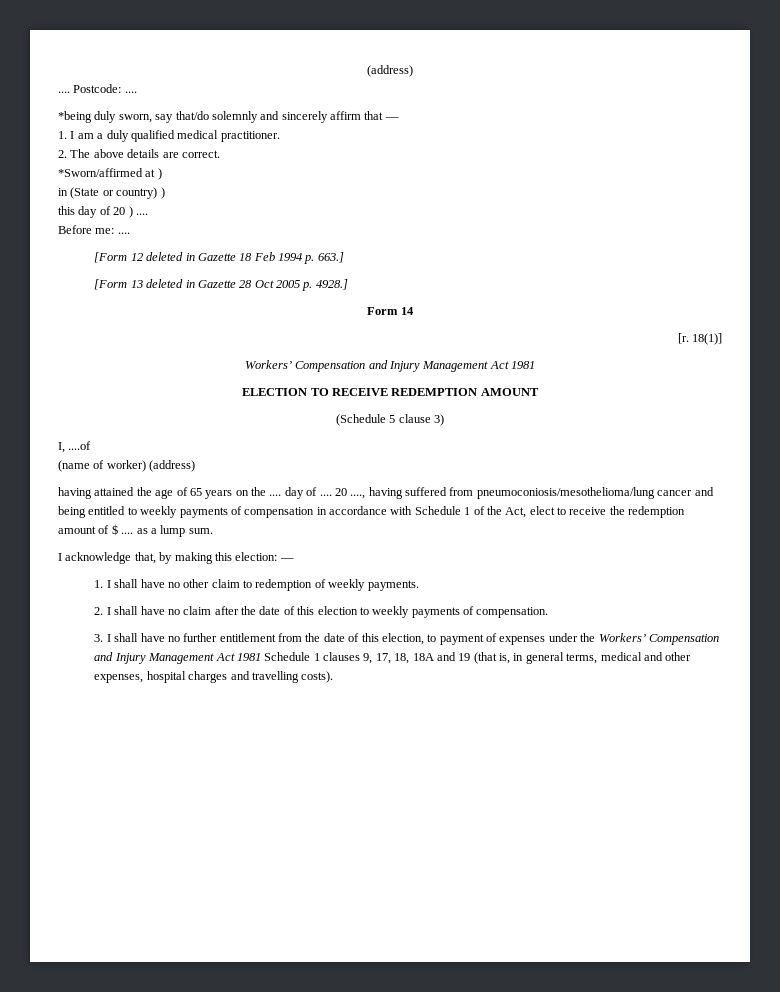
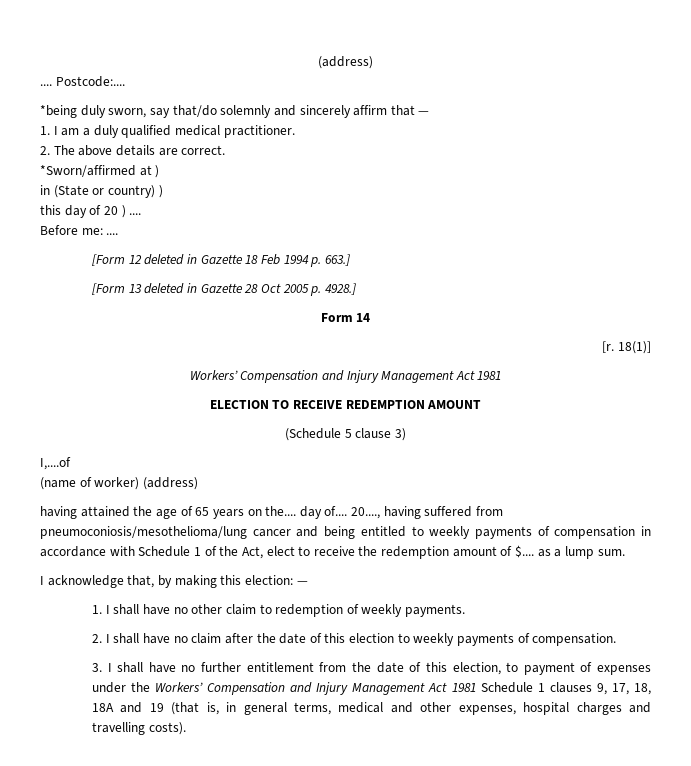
[73,84,137,93] Postcode: .... -> [55,76,125,87] Postcode:....
[58,441,92,453] I, ....of -> [40,457,71,470] I,....of
[251,487,366,499] the .... day of .... 20 ...., -> [265,506,381,519] the.... day of.... 20....,
[111,524,134,535] $ .... -> [515,545,535,558] $....

